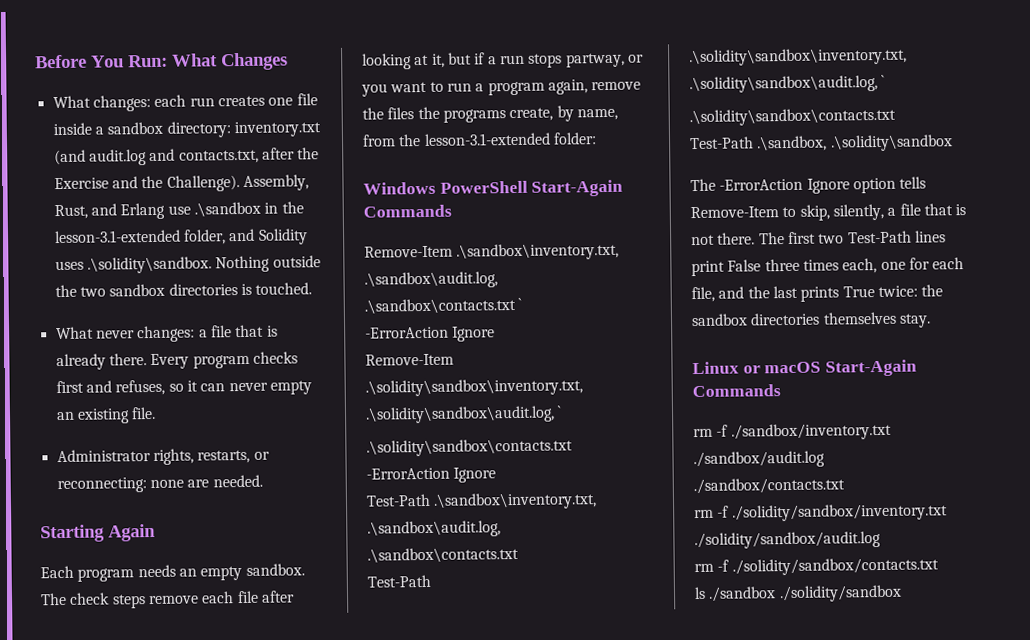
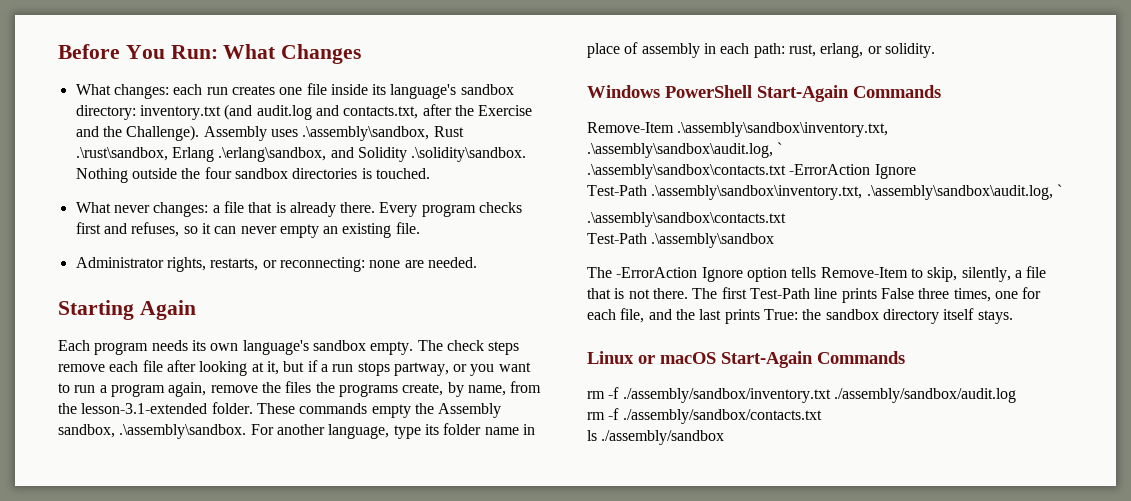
[94,126,104,135] a -> [372,84,457,99] its language's
[242,174,309,191] [53,201,304,220] [53,229,226,245] Assembly, Rust, and Erlang use .\sandbox in the lesson-3.1-extended folder, -> [203,126,464,141] [75,147,327,162] Assembly uses .\assembly\sandbox, Rust .\rust\sandbox, Erlang .\erlang\sandbox,
[54,260,84,271] uses -> (407, 154) none
[79,286,106,297] two -> [204,167,232,179] four
[178,563,305,581] an empty sandbox. -> [191,340,414,355] its own language's sandbox empty.
[552,132,597,145] folder: -> [211,402,502,418] [58,423,535,439] [587,42,935,58] folder. These commands empty the Assembly sandbox, .\assembly\sandbox. For another language, type its folder name in place of assembly in each path: rust, erlang, or solidity.
[456,242,620,261] [364,271,498,289] [364,297,523,314] [365,326,496,342] [365,353,454,366] [365,378,583,397] [365,405,563,424] [366,438,573,457] [366,467,497,483] [366,492,598,510] [367,520,501,538] [367,546,519,563] [367,574,431,588] [689,47,907,67] [689,74,886,94] [689,107,896,127] [689,134,953,152] .\sandbox\inventory.txt, .\sandbox\audit.log, .\sandbox\contacts.txt ` // -ErrorAction Ignore // Remove-Item .\solidity\sandbox\inventory.txt, .\solidity\sandbox\audit.log, ` // .\solidity\sandbox\contacts.txt -ErrorAction Ignore // Test-Path .\sandbox\inventory.txt, .\sandbox\audit.log, .\sandbox\contacts.txt // Test-Path .\solidity\sandbox\inventory.txt, .\solidity\sandbox\audit.log, ` // .\solidity\sandbox\contacts.txt // Test-Path .\sandbox, .\solidity\sandbox -> [677,122,889,137] [587,142,783,158] [587,164,916,179] [587,184,1062,200] [587,212,786,227] [587,233,775,248] .\assembly\sandbox\inventory.txt, .\assembly\sandbox\audit.log, ` // .\assembly\sandbox\contacts.txt -ErrorAction Ignore // Test-Path .\assembly\sandbox\inventory.txt, .\assembly\sandbox\audit.log, ` // .\assembly\sandbox\contacts.txt // Test-Path .\assembly\sandbox
[818,230,946,244] [691,258,878,277] two Test-Path lines print False three times each, -> [749,288,991,303] Test-Path line prints False three times,
[842,284,944,298] [691,311,931,328] True twice: the sandbox directories themselves stay. -> [763,308,1013,324] True: the sandbox directory itself stays.
[730,422,892,441] [693,450,825,469] [693,477,845,495] [694,503,948,522] [694,530,881,550] [694,557,939,576] ./sandbox/inventory.txt ./sandbox/audit.log ./sandbox/contacts.txt // rm -f ./solidity/sandbox/inventory.txt ./solidity/sandbox/audit.log // rm -f ./solidity/sandbox/contacts.txt -> [622,388,1016,403] [587,408,822,424] ./assembly/sandbox/inventory.txt ./assembly/sandbox/audit.log // rm -f ./assembly/sandbox/contacts.txt
[708,584,902,603] ./sandbox ./solidity/sandbox -> [601,430,725,445] ./assembly/sandbox

